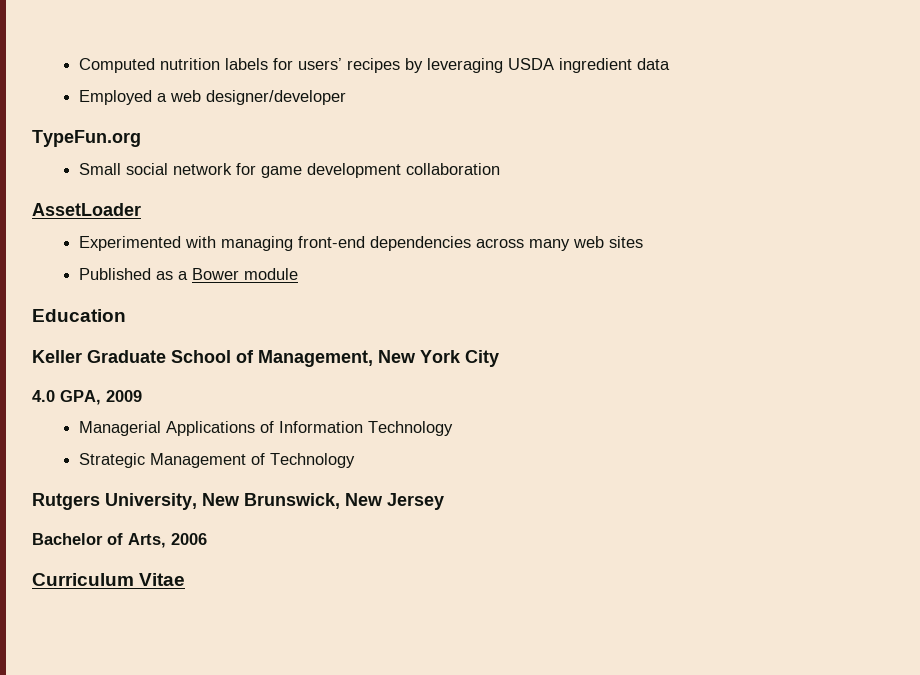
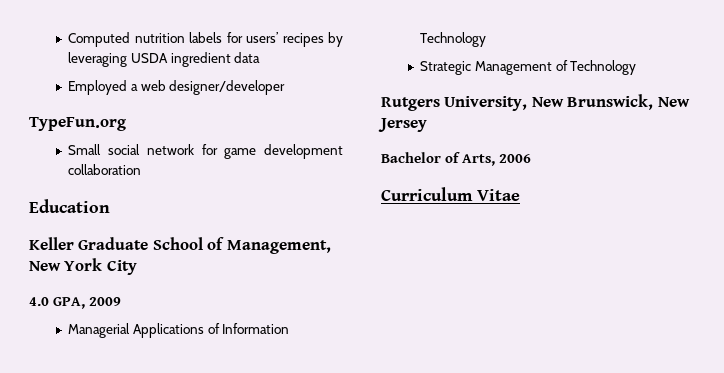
[32,203,141,216] [78,236,643,251] [78,268,298,280] // AssetLoader // Experimented with managing front-end dependencies across many web sites // Published as a Bower module -> (142, 169) none

